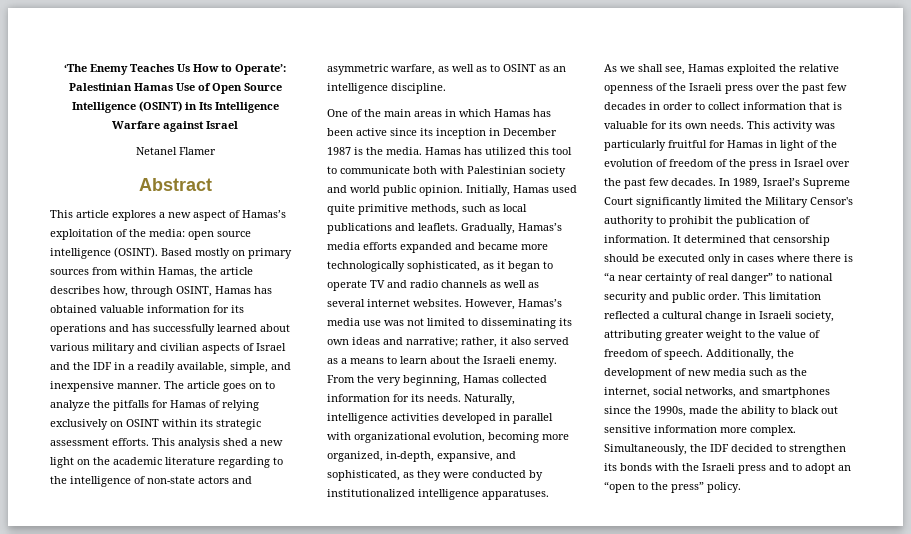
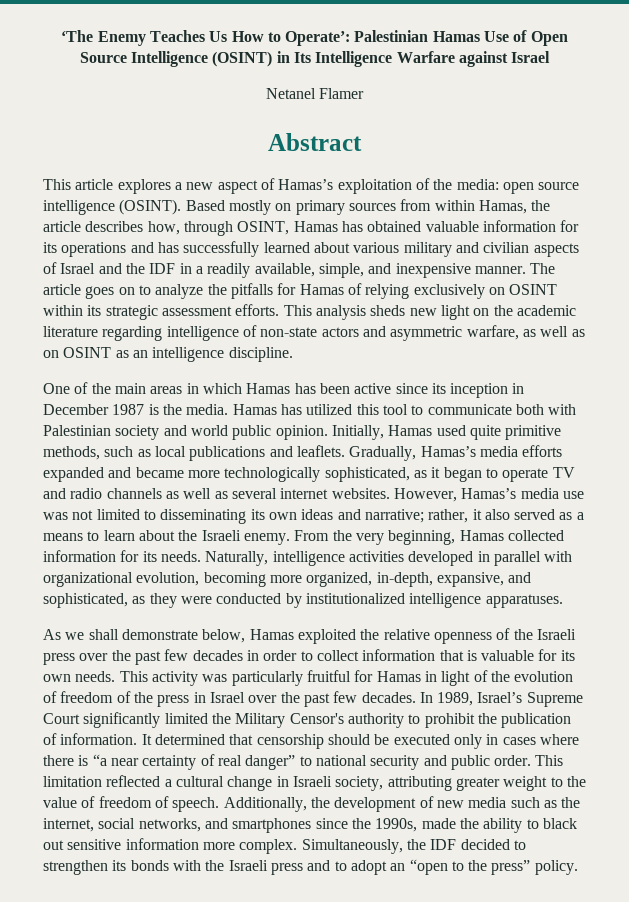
[223,438,257,446] shed a -> [370,305,406,316] sheds
[273,457,283,465] [50,476,67,484] to the -> (163, 333) none
[490,64,500,72] to -> [43,350,59,358] on
[665,66,685,75] see, -> [121,629,246,643] demonstrate below,

